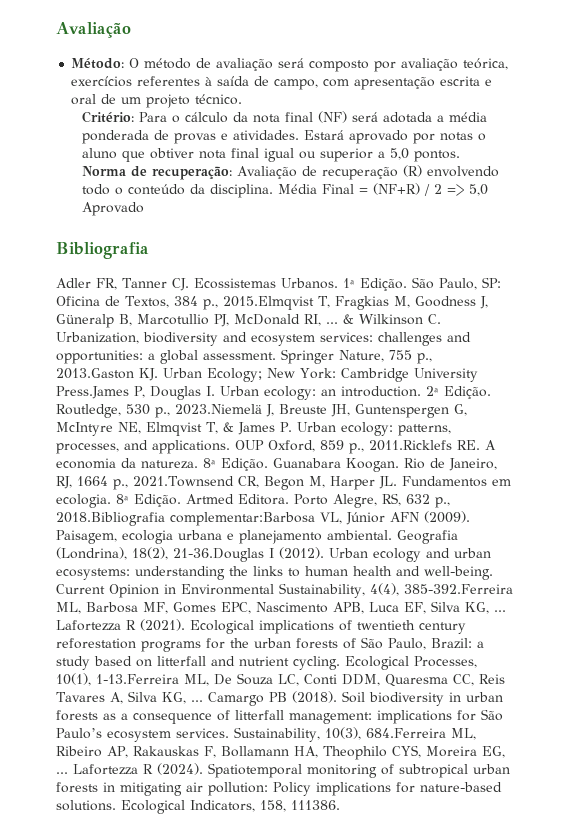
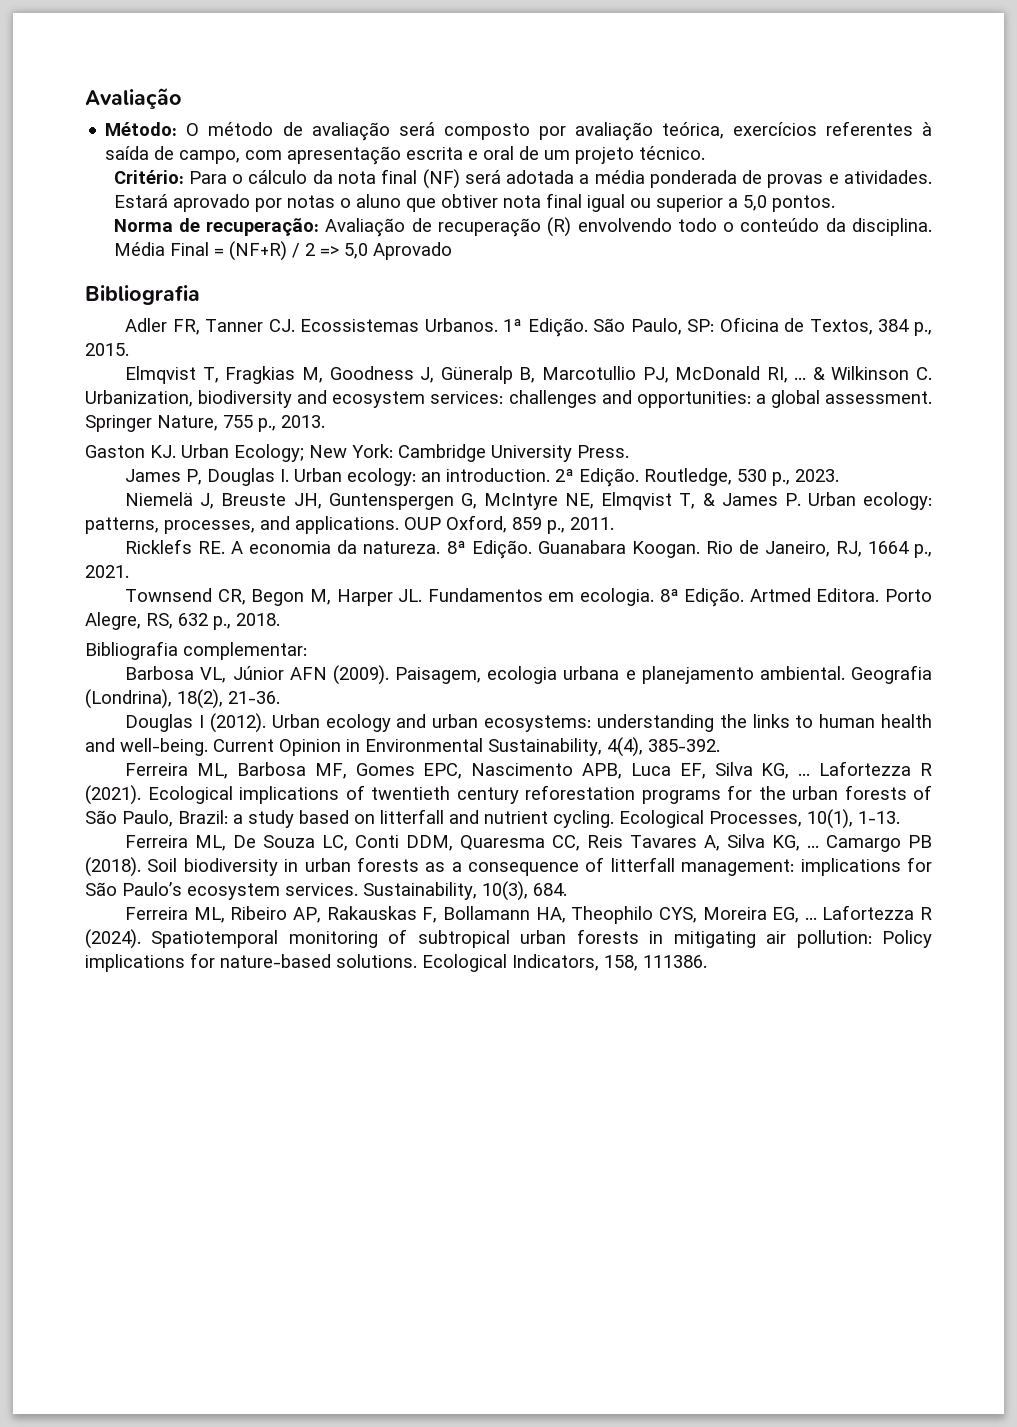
[222,296,314,310] 2015.Elmqvist -> [85,343,129,356] [125,366,197,384] 2015. // Elmqvist
[56,368,134,379] 2013.Gaston -> [281,415,325,428] [85,445,145,458] 2013. // Gaston
[56,386,129,399] Press.James -> [577,445,629,458] [125,469,182,482] Press. // James
[175,404,262,415] 2023.Niemelä -> [795,469,840,482] [125,492,194,506] 2023. // Niemelä
[369,440,452,451] 2011.Ricklefs -> [570,517,614,530] [125,539,193,554] 2011. // Ricklefs
[133,476,234,487] 2021.Townsend -> [85,565,129,578] [125,588,213,602] 2021. // Townsend
[56,512,315,526] 2018.Bibliografia complementar:Barbosa -> [236,613,280,626] [85,641,307,660] [125,666,195,680] 2018. // Bibliografia complementar: // Barbosa
[173,548,264,562] 21-36.Douglas -> [228,691,280,704] [125,714,194,732] 21-36. // Douglas
[403,584,513,594] 385-392.Ferreira -> [648,739,720,752] [125,763,189,776] 385-392. // Ferreira
[96,674,179,684] 1-13.Ferreira -> [858,811,900,824] [125,835,189,848] 1-13. // Ferreira
[365,728,446,738] 684.Ferreira -> [533,883,567,896] [125,907,189,920] 684. // Ferreira

